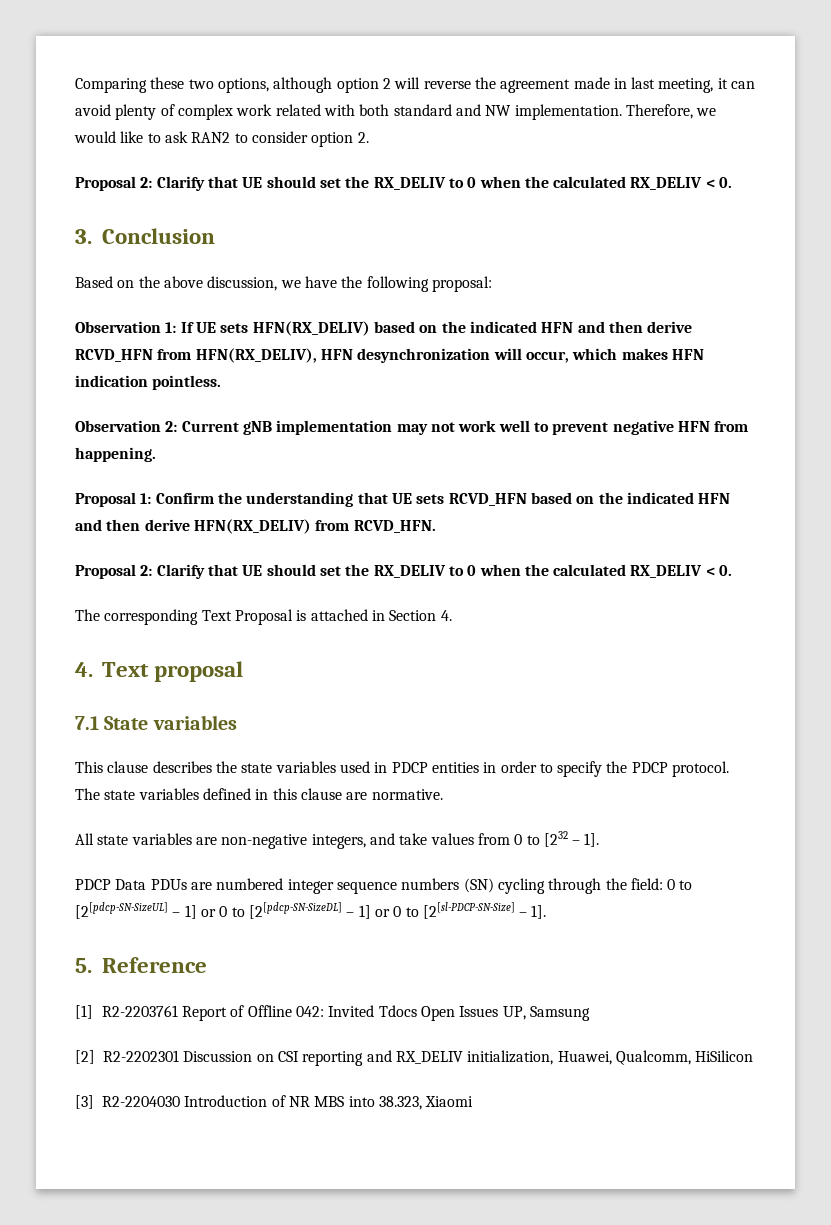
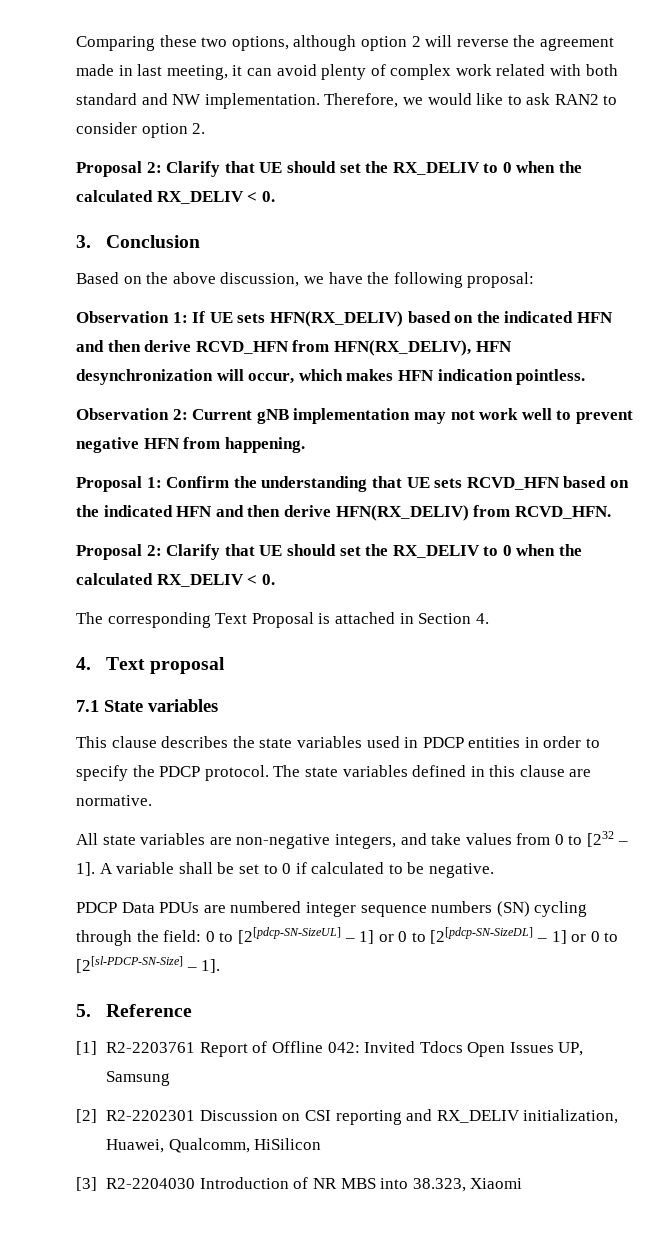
(600, 840) none -> [99,862,495,878] A variable shall be set to 0 if calculated to be negative.

